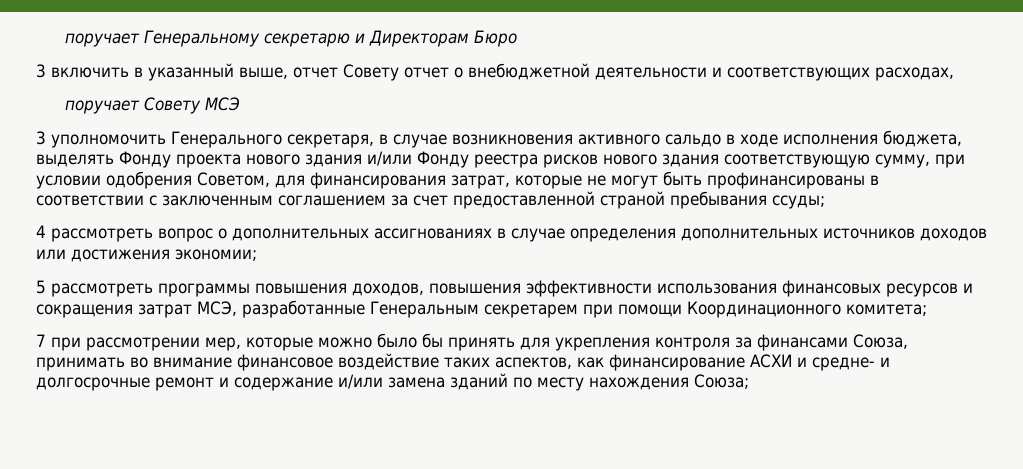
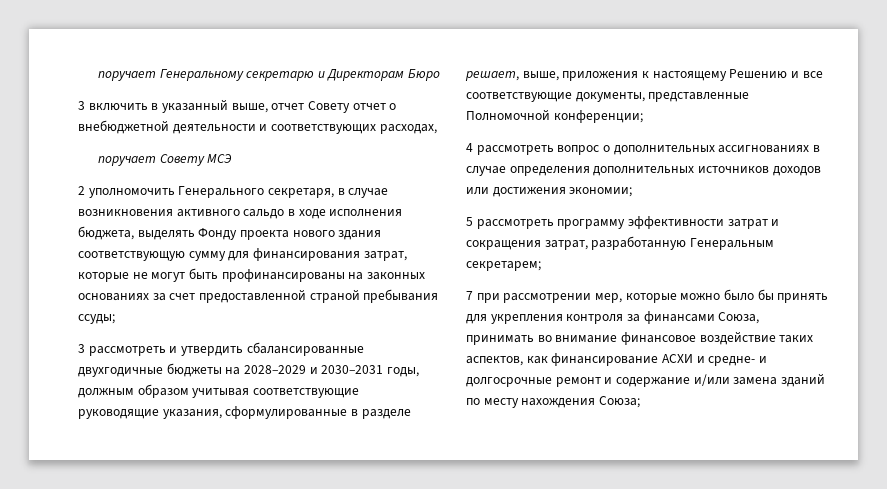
[36,131,46,145] 3 -> [78,186,85,195] 2
[367,151,965,168] [36,171,270,189] и/или Фонду реестра рисков нового здания соответствующую сумму, при условии одобрения Советом, -> [78,251,226,261] соответствующую сумму
[870,175,879,185] [36,195,386,206] в соответствии с заключенным соглашением -> [348,272,425,280] [78,293,149,301] на законных основаниях
(825, 202) none -> [78,342,364,356] [78,363,419,377] [78,384,359,398] [78,406,411,419] [465,69,823,81] [466,92,750,102] [466,109,643,123] // 3 рассмотреть и утвердить сбалансированные двухгодичные бюджеты на 2028–2029 и 2030–2031 годы, должным образом учитывая соответствующие руководящие указания, сформулированные в разделе решает, выше, приложения к настоящему Решению и все соответствующие документы, представленные Полномочной конференции;
[158,280,973,297] [36,300,927,318] программы повышения доходов, повышения эффективности использования финансовых ресурсов и сокращения затрат МСЭ, разработанные Генеральным секретарем при помощи Координационного комитета; -> [557,216,780,229] [466,236,774,250] [466,261,541,271] программу эффективности затрат и сокращения затрат, разработанную Генеральным секретарем;

